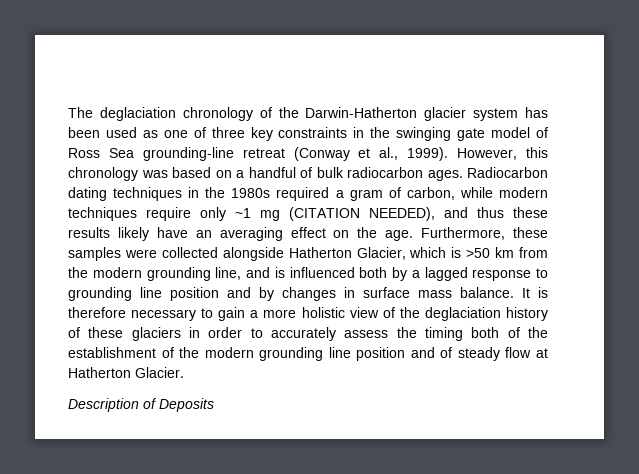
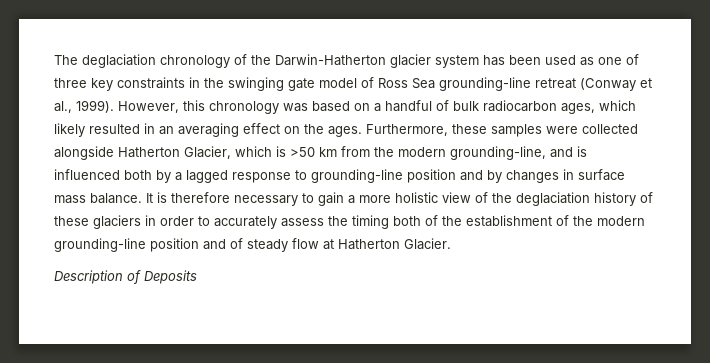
[427,167,548,181] [68,187,548,201] [68,207,548,221] [68,227,188,241] ages. Radiocarbon dating techniques in the 1980s required a gram of carbon, while modern techniques require only ~1 mg (CITATION NEEDED), and thus these results likely have -> [561,100,636,114] [54,123,155,137] ages, which likely resulted in
[385,230,414,241] age. -> [328,126,362,137] ages.
[146,267,242,281] grounding line, -> [450,146,546,160] grounding-line,
[68,287,162,301] grounding line -> [311,169,403,183] grounding-line
[259,347,351,361] grounding line -> [54,238,146,252] grounding-line

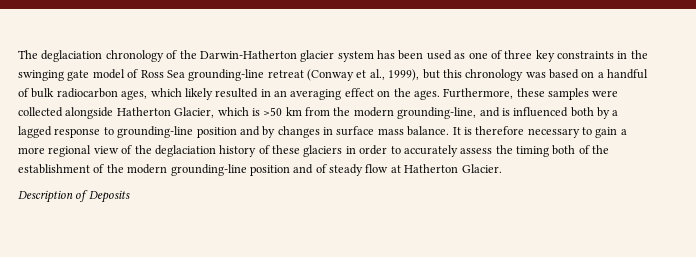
[76,100,179,113] 1999). However, -> [388,69,440,81] 1999), but
[395,192,438,203] holistic -> [48,145,92,157] regional

